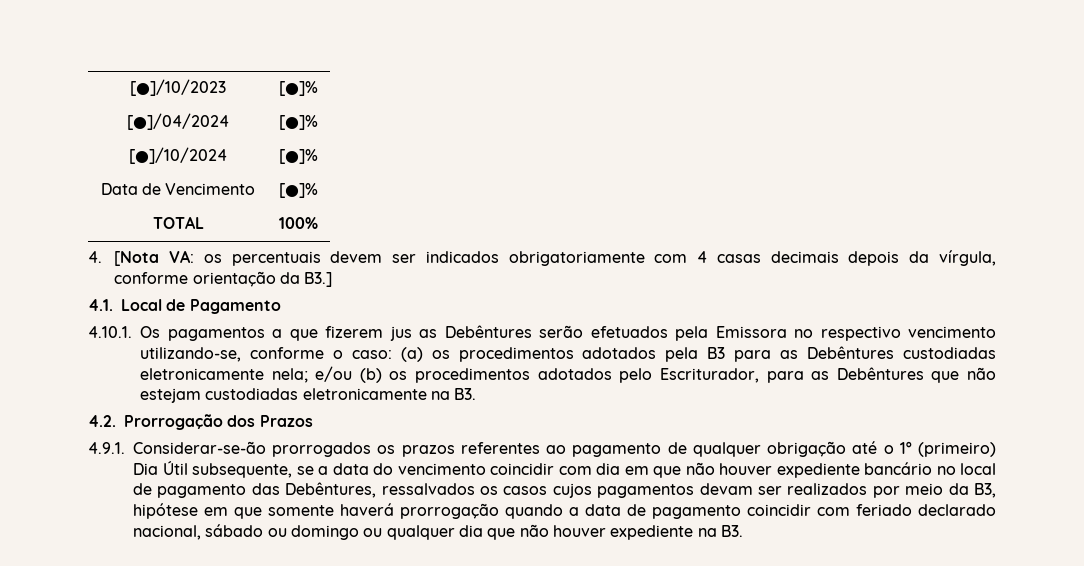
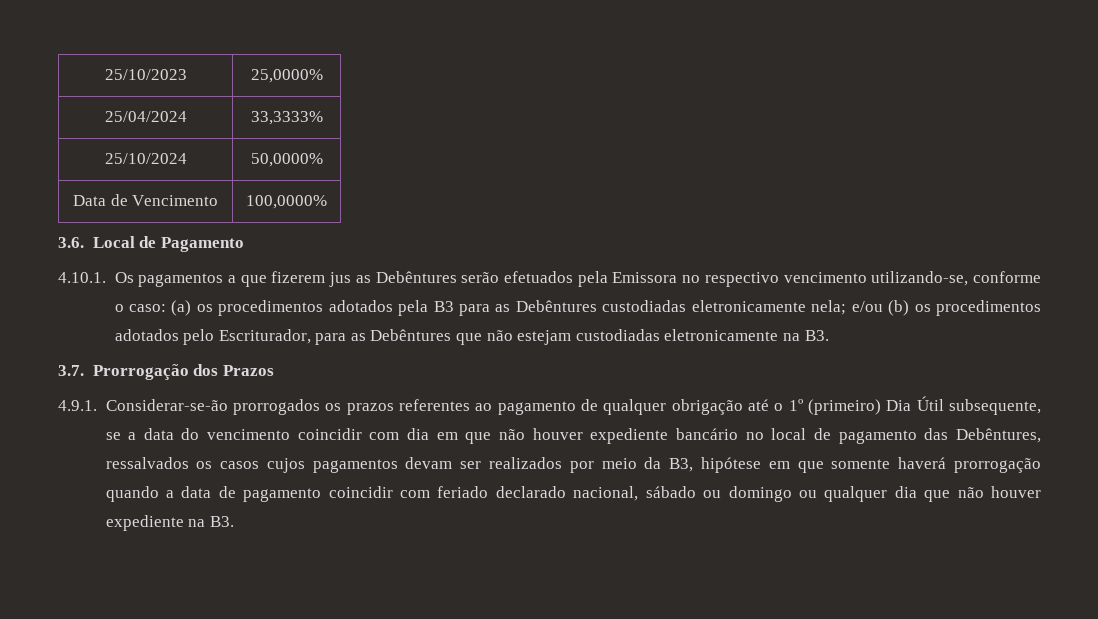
[130,79,226,96] [279,81,318,96] [127,113,229,130] [279,115,318,130] [129,147,227,164] [279,149,318,164] [100,183,256,195] [279,183,318,198] [152,216,204,229] [279,217,318,229] [88,250,996,266] [114,271,333,287] [88,299,113,311] [●]/10/2023 | [●]% // [●]/04/2024 | [●]% // [●]/10/2024 | [●]% // Data de Vencimento | [●]% // TOTAL | 100% // 4. [Nota VA: os percentuais devem ser indicados obrigatoriamente com 4 casas decimais depois da vírgula, conforme orientação da B3.] // 4.1. -> [104,69,187,80] [250,69,323,83] [104,111,187,122] [250,111,323,125] [104,153,187,164] [250,153,323,167] [72,194,219,206] [246,195,327,209] [58,237,84,248] 25/10/2023 | 25,0000% // 25/04/2024 | 33,3333% // 25/10/2024 | 50,0000% // Data de Vencimento | 100,0000% // 3.6.
[88,415,116,427] 4.2. -> [58,365,84,376] 3.7.

